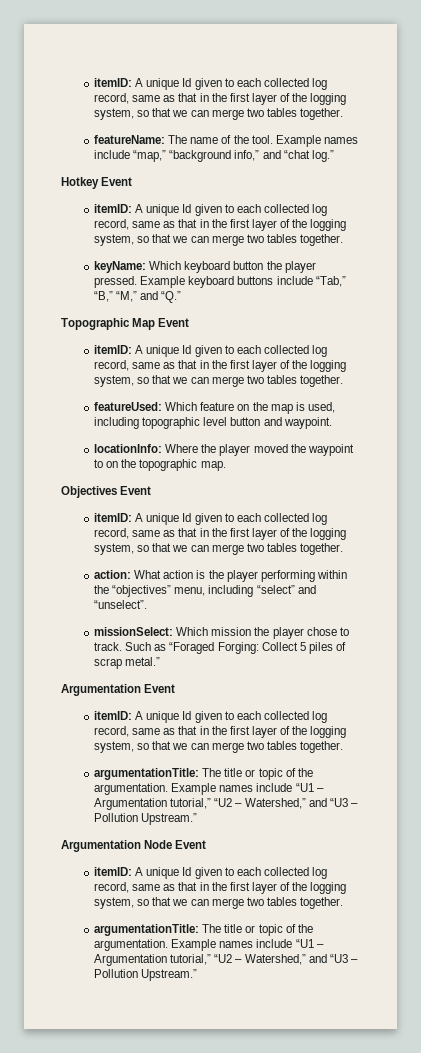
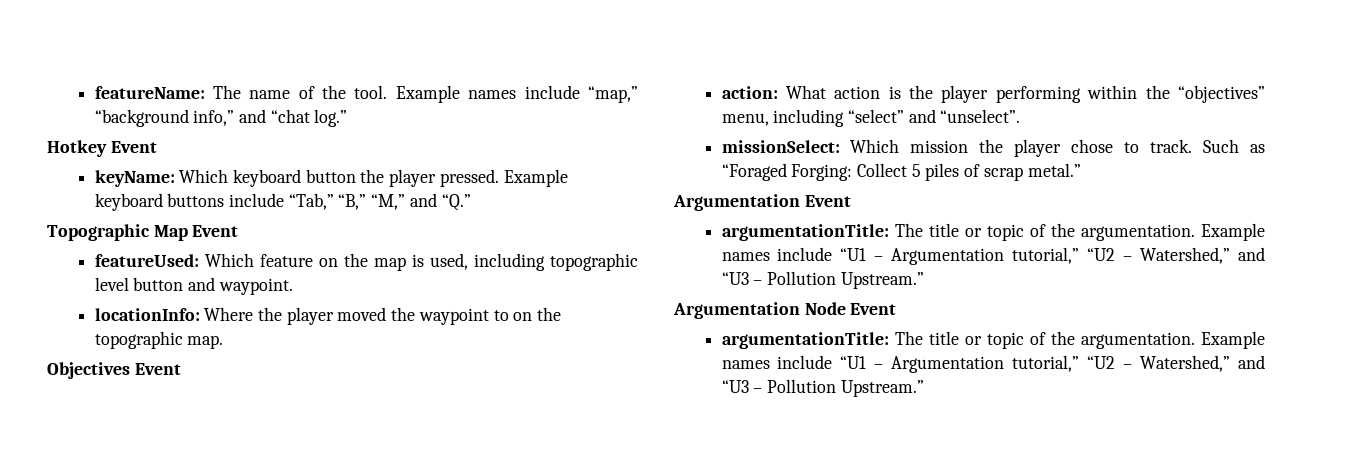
[94,78,328,90] [94,93,347,105] [94,108,344,120] itemID: A unique Id given to each collected log record, same as that in the first layer of the logging system, so that we can merge two tables together. // -> (94, 92) none
[94,204,328,216] [94,219,347,231] [94,234,344,246] // itemID: A unique Id given to each collected log record, same as that in the first layer of the logging system, so that we can merge two tables together. -> (157, 147) none
[94,345,328,357] [94,360,347,372] [94,375,344,387] // itemID: A unique Id given to each collected log record, same as that in the first layer of the logging system, so that we can merge two tables together. -> (239, 231) none
[94,513,328,525] [94,528,347,540] [94,543,344,555] // itemID: A unique Id given to each collected log record, same as that in the first layer of the logging system, so that we can merge two tables together. -> (181, 369) none
[94,711,328,723] [94,726,347,738] [94,741,344,753] // itemID: A unique Id given to each collected log record, same as that in the first layer of the logging system, so that we can merge two tables together. -> (851, 201) none
[94,867,328,879] [94,882,347,894] [94,897,344,909] // itemID: A unique Id given to each collected log record, same as that in the first layer of the logging system, so that we can merge two tables together. -> (897, 309) none

